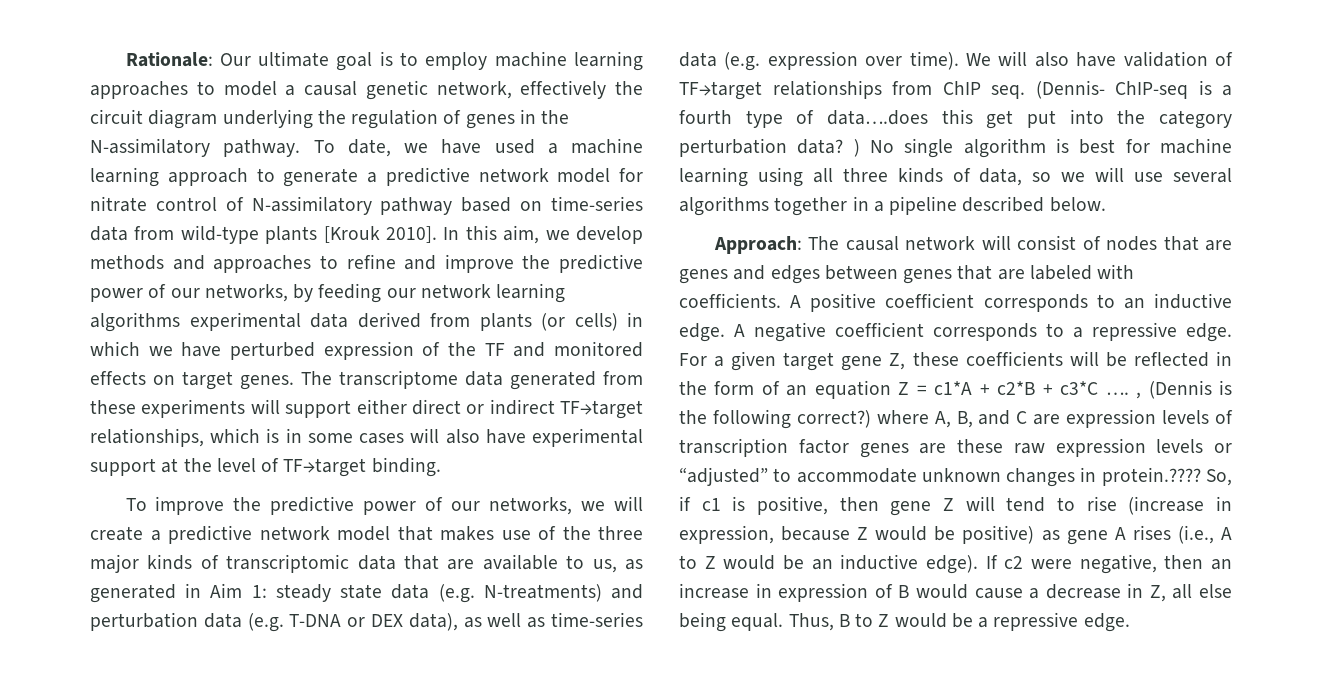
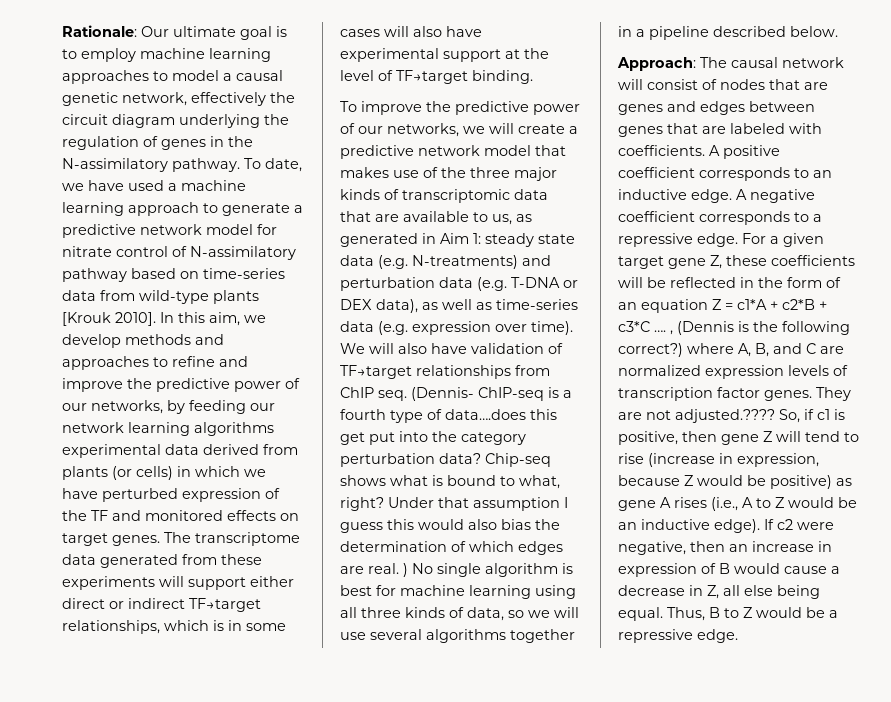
(844, 146) none -> [485,453,551,467] [340,475,560,489] [340,497,568,511] [340,519,560,533] [340,541,563,555] [340,563,399,574] Chip-seq shows what is bound to what, right? Under that assumption I guess this would also bias the determination of which edges are real.
(1061, 419) none -> [618,365,701,376] normalized
[859,438,1232,458] [679,467,1201,487] genes are these raw expression levels or “adjusted” to accommodate unknown changes in protein.???? -> [764,387,851,401] [618,409,775,423] genes. They are not adjusted.????

